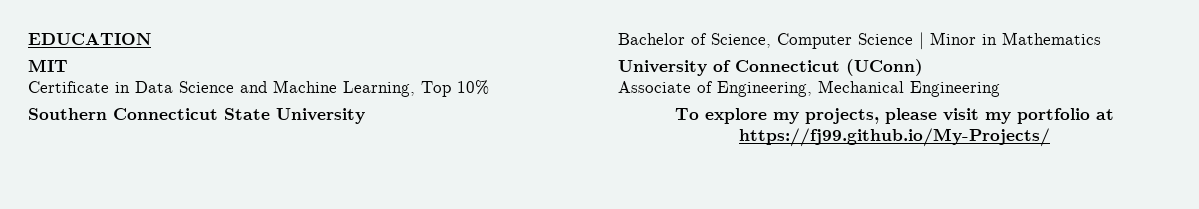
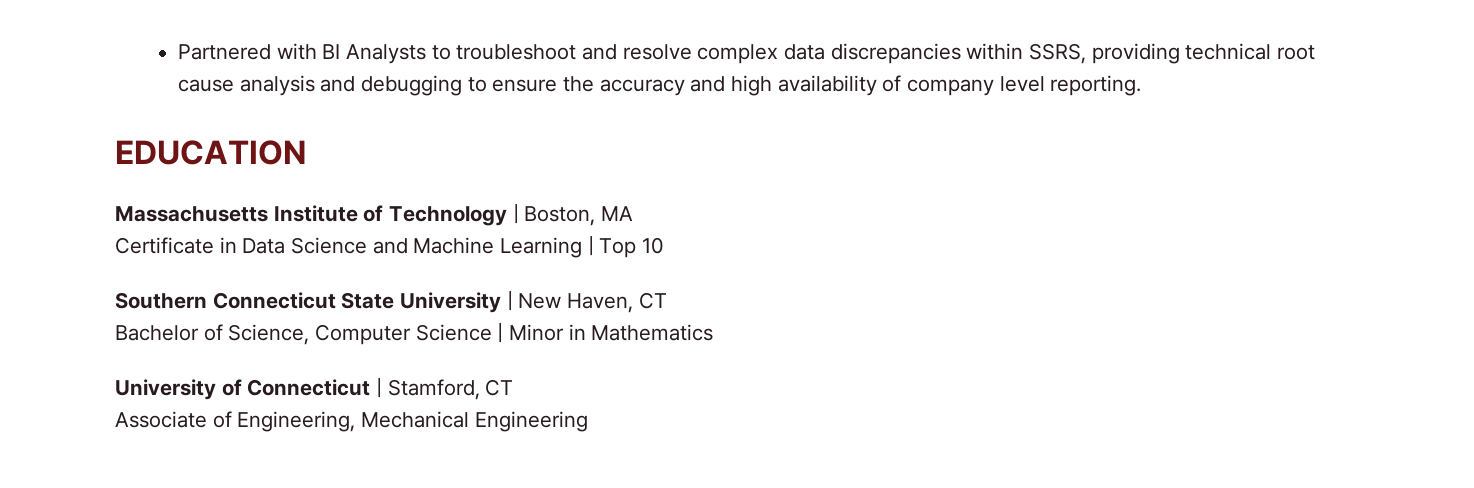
[28,33,151,45] [28,59,68,72] EDUCATION // MIT -> [177,43,1315,64] [177,75,1142,96] [115,140,306,165] [115,204,634,226] Partnered with BI Analysts to troubleshoot and resolve complex data discrepancies within SSRS, providing technical root cause analysis and debugging to ensure the accuracy and high availability of company level reporting. // EDUCATION // Massachusetts Institute of Technology | Boston, MA
[343,80,489,97] Learning, Top 10% -> [500,236,665,258] Learning | Top 10
(365, 116) none -> [506,291,667,313] | New Haven, CT
[846,59,923,76] (UConn) -> [376,378,514,400] | Stamford, CT
[675,108,1114,124] [739,128,1050,147] // To explore my projects, please visit my portfolio at https://fj99.github.io/My-Projects/ -> (588, 421) none

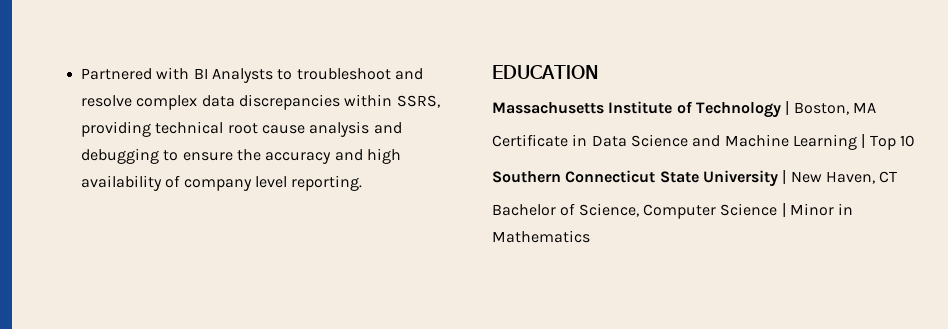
[115,378,514,400] [115,411,588,432] // University of Connecticut | Stamford, CT // Associate of Engineering, Mechanical Engineering -> (590, 236) none

